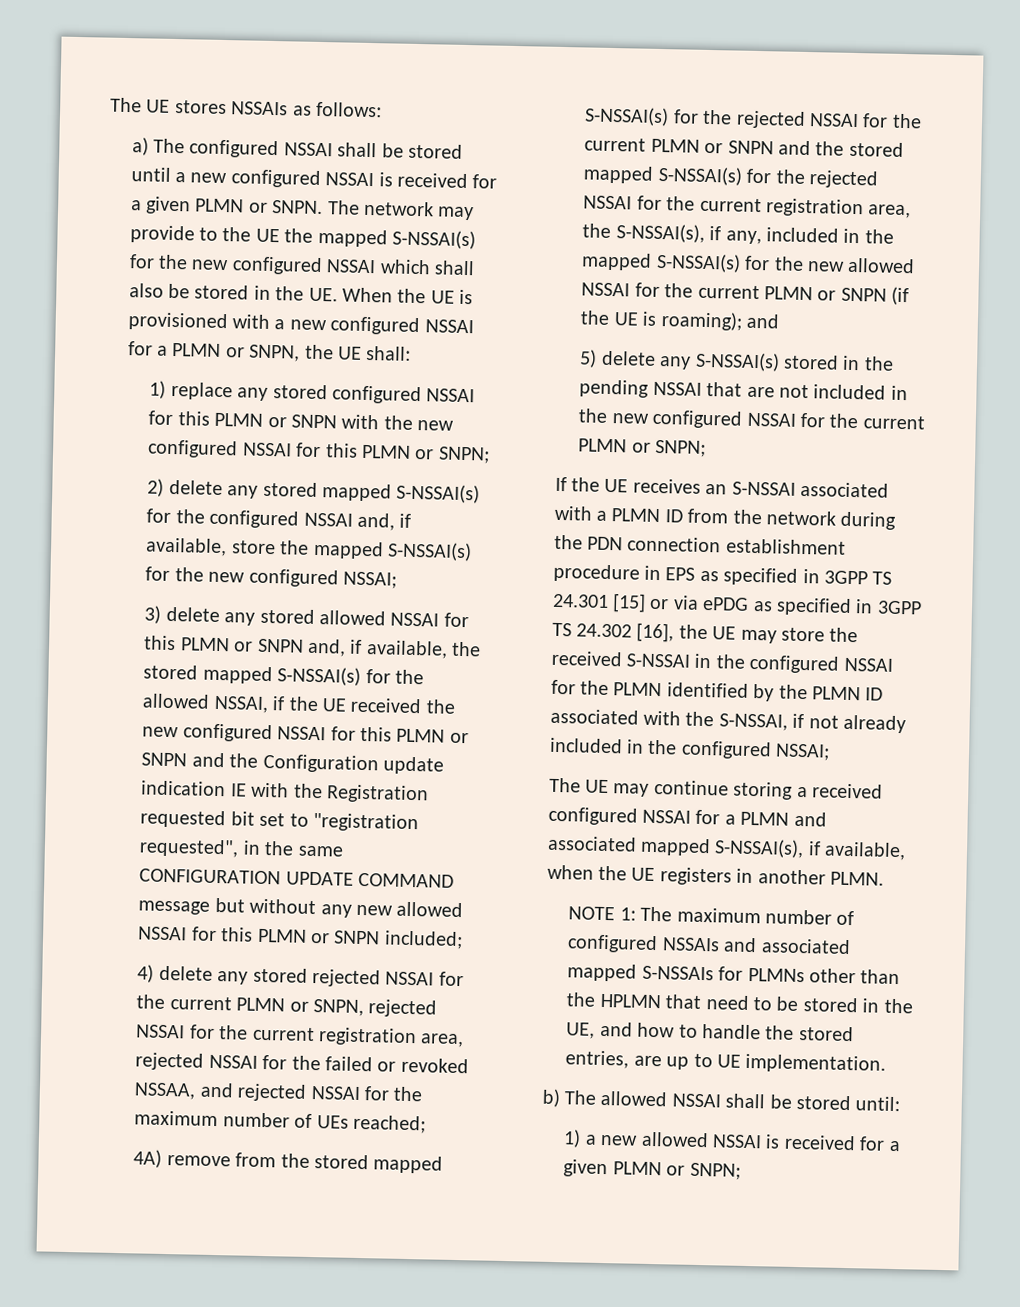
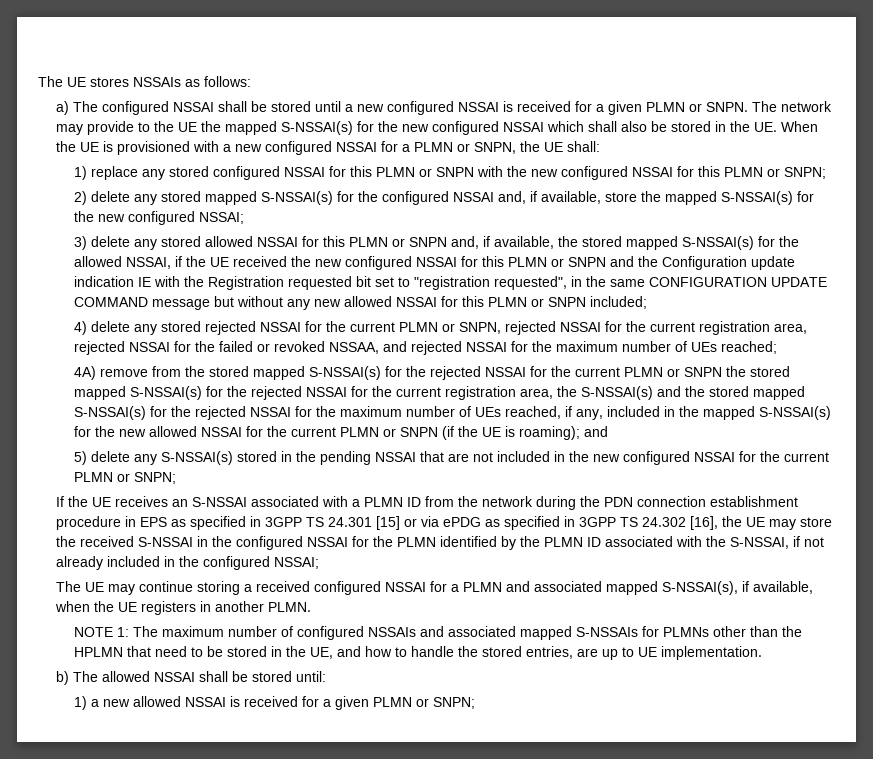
[777,140,811,156] and -> (722, 372) none
[615,223,705,243] S-NSSAI(s), -> [580,386,805,400] [73,406,561,420] S-NSSAI(s) and the stored mapped S-NSSAI(s) for the rejected NSSAI for the maximum number of UEs reached,

